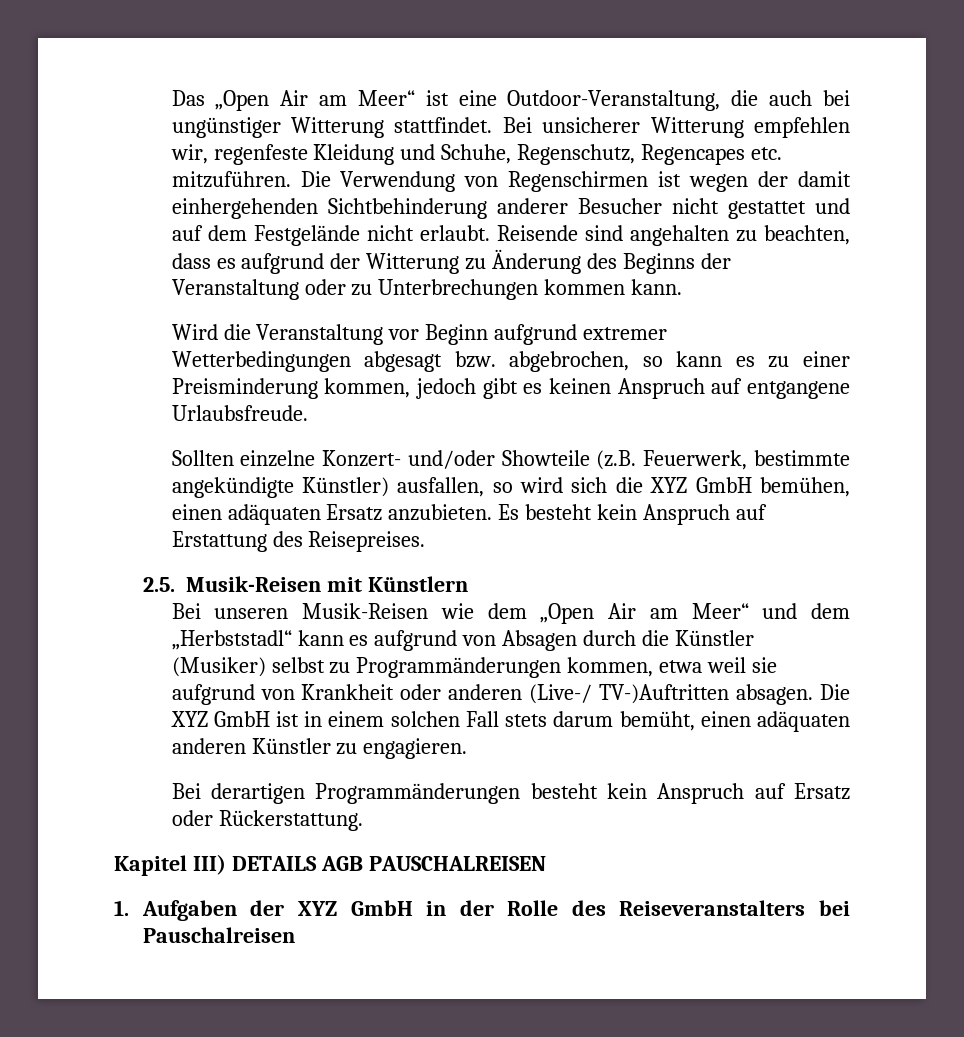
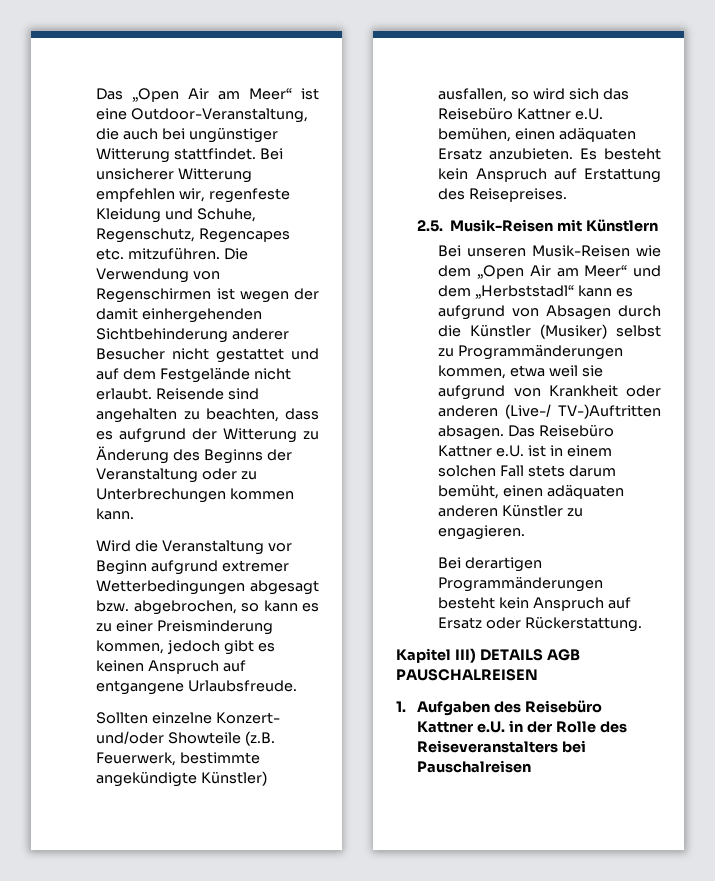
[615,477,752,493] die XYZ GmbH -> [602,88,629,100] [438,107,604,120] das Reisebüro Kattner e.U.
[820,684,850,700] [170,711,270,727] Die XYZ GmbH -> [508,424,615,437] [438,445,525,457] Das Reisebüro Kattner e.U.
[250,900,413,916] der XYZ GmbH -> [494,700,602,713] [417,721,506,733] des Reisebüro Kattner e.U.

